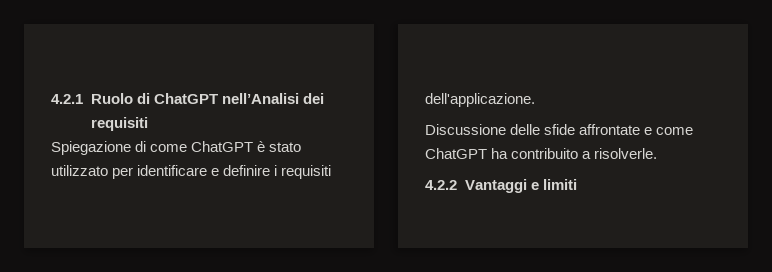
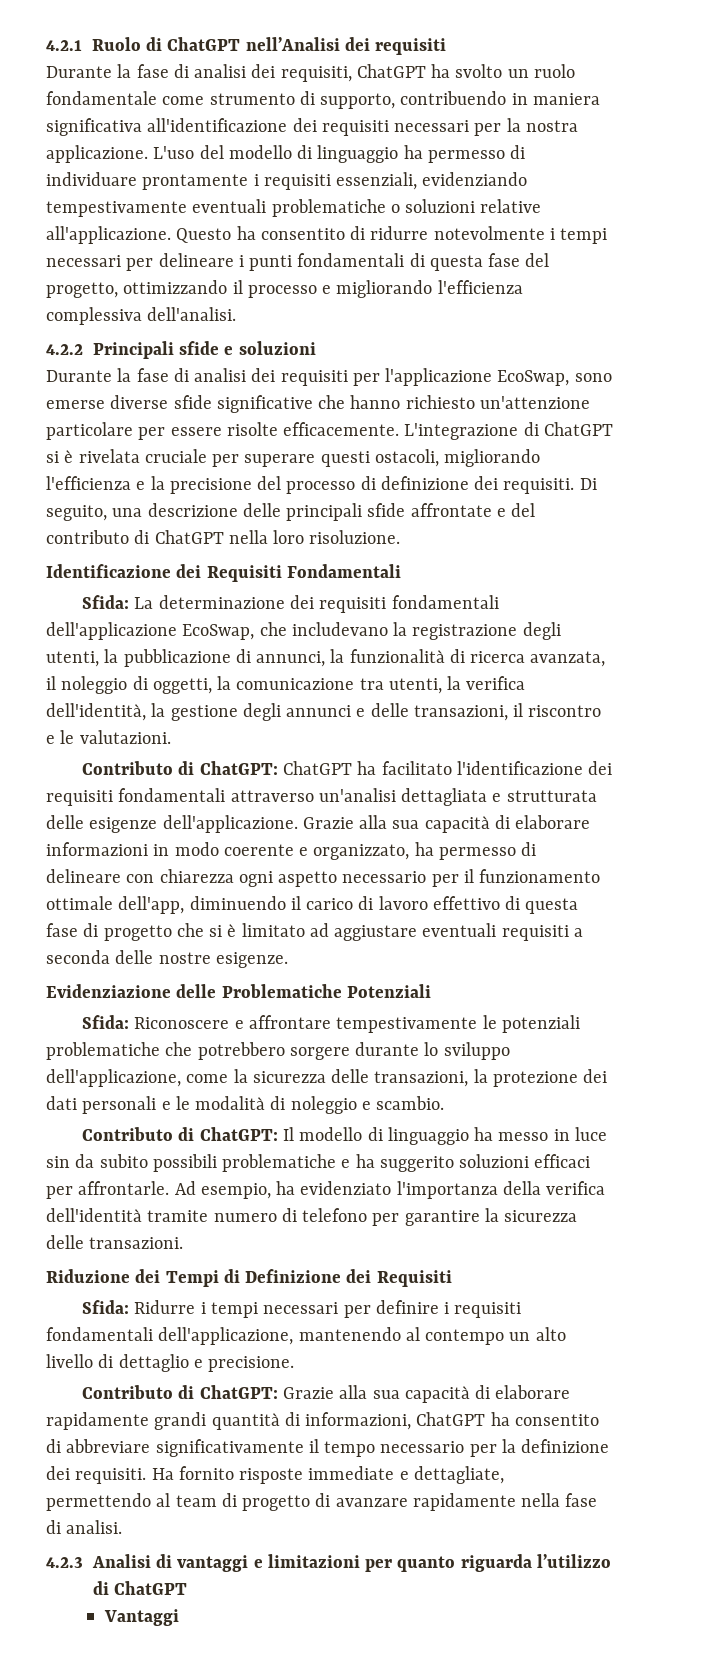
[51,141,302,155] [51,165,332,179] [425,93,535,107] [425,124,694,135] [425,148,658,159] [425,179,577,193] Spiegazione di come ChatGPT è stato utilizzato per identificare e definire i requisiti dell'applicazione. // Discussione delle sfide affrontate e come ChatGPT ha contribuito a risolverle. // 4.2.2 Vantaggi e limiti -> [46,64,575,82] [46,91,600,109] [46,118,578,136] [46,145,526,163] [46,172,528,190] [46,199,542,217] [46,226,608,244] [46,253,550,271] [46,280,523,298] [46,307,237,325] [46,341,316,359] [46,368,612,386] [46,395,590,413] [46,422,613,440] [46,449,541,467] [46,476,597,494] [46,503,536,521] [46,530,401,544] [46,564,401,582] [82,595,499,613] [46,622,561,640] [46,649,606,667] [46,676,526,694] [46,703,602,721] [46,730,171,744] [82,761,613,775] [46,788,597,806] [46,815,591,833] [46,842,537,860] [46,869,601,887] [46,896,579,914] [46,923,583,941] [46,950,288,968] [46,984,431,998] [82,1015,580,1033] [46,1042,510,1060] [46,1069,608,1087] [46,1096,445,1114] [82,1127,607,1145] [46,1154,591,1172] [46,1181,606,1199] [46,1208,578,1226] [46,1235,184,1249] [46,1269,452,1287] [82,1300,522,1318] [46,1327,566,1345] [46,1354,295,1372] [82,1385,571,1403] [46,1412,599,1430] [46,1439,610,1457] [46,1466,504,1484] [46,1493,598,1511] [46,1520,123,1534] [46,1554,611,1572] [92,1581,188,1595] [103,1609,179,1626] Durante la fase di analisi dei requisiti, ChatGPT ha svolto un ruolo fondamentale come strumento di supporto, contribuendo in maniera significativa all'identificazione dei requisiti necessari per la nostra applicazione. L'uso del modello di linguaggio ha permesso di individuare prontamente i requisiti essenziali, evidenziando tempestivamente eventuali problematiche o soluzioni relative all'applicazione. Questo ha consentito di ridurre notevolmente i tempi necessari per delineare i punti fondamentali di questa fase del progetto, ottimizzando il processo e migliorando l'efficienza complessiva dell'analisi. // 4.2.2 Principali sfide e soluzioni // Durante la fase di analisi dei requisiti per l'applicazione EcoSwap, sono emerse diverse sfide significative che hanno richiesto un'attenzione particolare per essere risolte efficacemente. L'integrazione di ChatGPT si è rivelata cruciale per superare questi ostacoli, migliorando l'efficienza e la precisione del processo di definizione dei requisiti. Di seguito, una descrizione delle principali sfide affrontate e del contributo di ChatGPT nella loro risoluzione. // Identificazione dei Requisiti Fondamentali // Sfida: La determinazione dei requisiti fondamentali dell'applicazione EcoSwap, che includevano la registrazione degli utenti, la pubblicazione di annunci, la funzionalità di ricerca avanzata, il noleggio di oggetti, la comunicazione tra utenti, la verifica dell'identità, la gestione degli annunci e delle transazioni, il riscontro e le valutazioni. // Contributo di ChatGPT: ChatGPT ha facilitato l'identificazione dei requisiti fondamentali attraverso un'analisi dettagliata e strutturata delle esigenze dell'applicazione. Grazie alla sua capacità di elaborare informazioni in modo coerente e organizzato, ha permesso di delineare con chiarezza ogni aspetto necessario per il funzionamento ottimale dell'app, diminuendo il carico di lavoro effettivo di questa fase di progetto che si è limitato ad aggiustare eventuali requisiti a seconda delle nostre esigenze. // Evidenziazione delle Problematiche Potenziali // Sfida: Riconoscere e affrontare tempestivamente le potenziali problematiche che potrebbero sorgere durante lo sviluppo dell'applicazione, come la sicurezza delle transazioni, la protezione dei dati personali e le modalità di noleggio e scambio. // Contributo di ChatGPT: Il modello di linguaggio ha messo in luce sin da subito possibili problematiche e ha suggerito soluzioni efficaci per affrontarle. Ad esempio, ha evidenziato l'importanza della verifica dell'identità tramite numero di telefono per garantire la sicurezza delle transazioni. // Riduzione dei Tempi di Definizione dei Requisiti // Sfida: Ridurre i tempi necessari per definire i requisiti fondamentali dell'applicazione, mantenendo al contempo un alto livello di dettaglio e precisione. // Contributo di ChatGPT: Grazie alla sua capacità di elaborare rapidamente grandi quantità di informazioni, ChatGPT ha consentito di abbreviare significativamente il tempo necessario per la definizione dei requisiti. Ha fornito risposte immediate e dettagliate, permettendo al team di progetto di avanzare rapidamente nella fase di analisi. // 4.2.3 Analisi di vantaggi e limitazioni per quanto riguarda l’utilizzo di ChatGPT // Vantaggi

